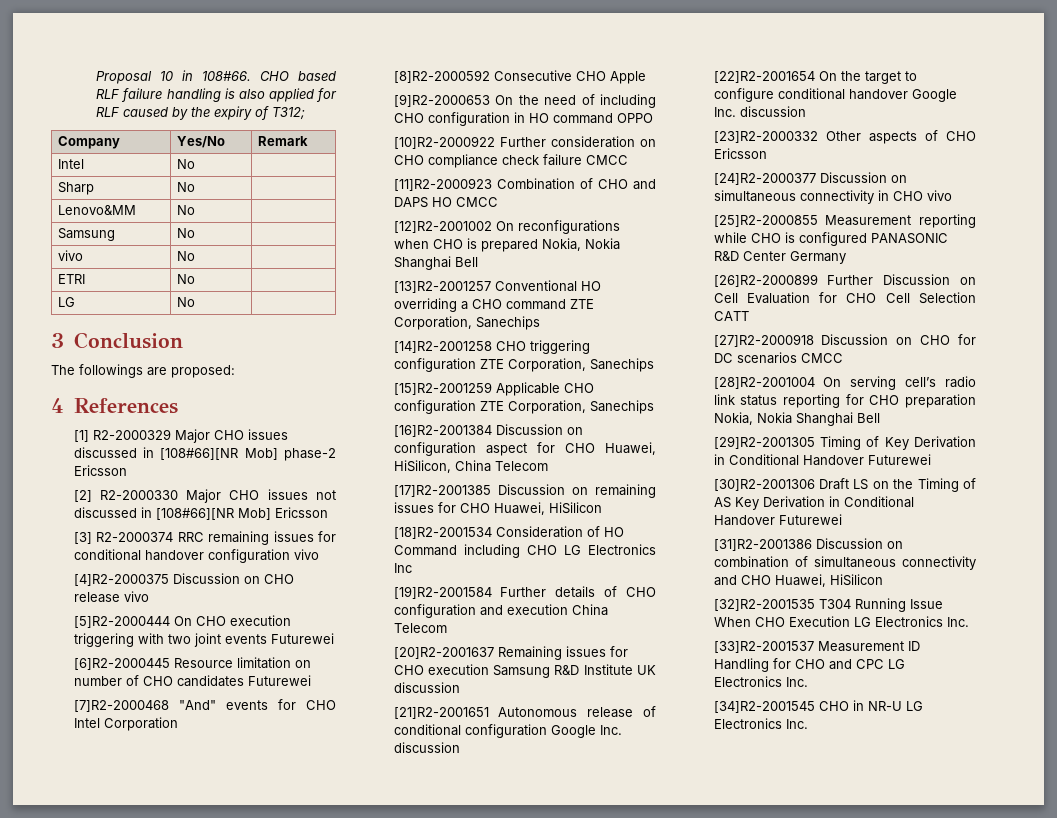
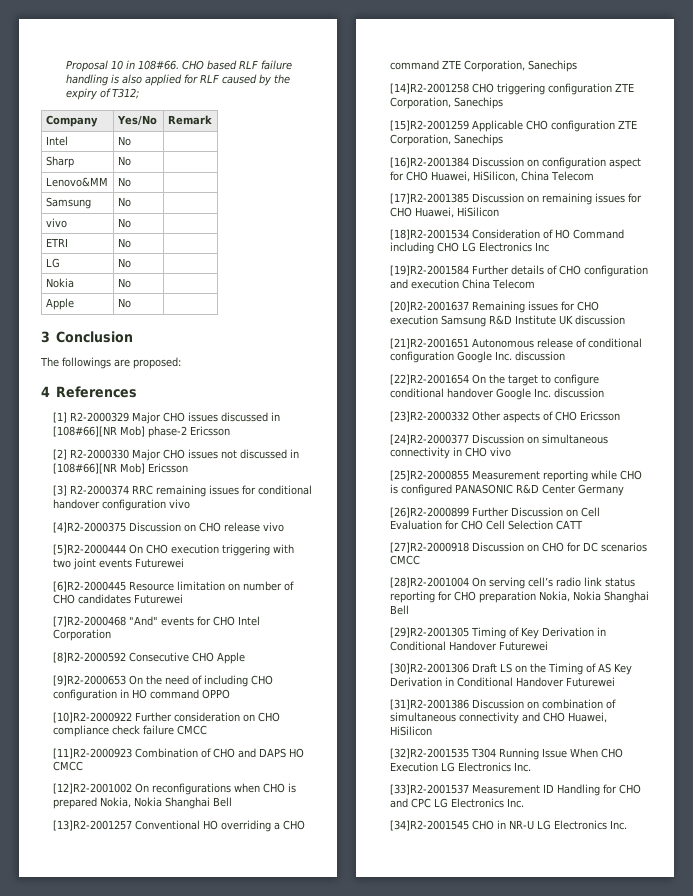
(196, 302) none -> [45,278,74,288] [117,278,131,288] [45,298,74,310] [117,298,131,308] // Nokia | No | // Apple | No |

